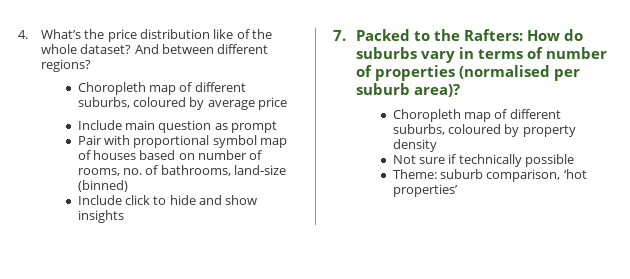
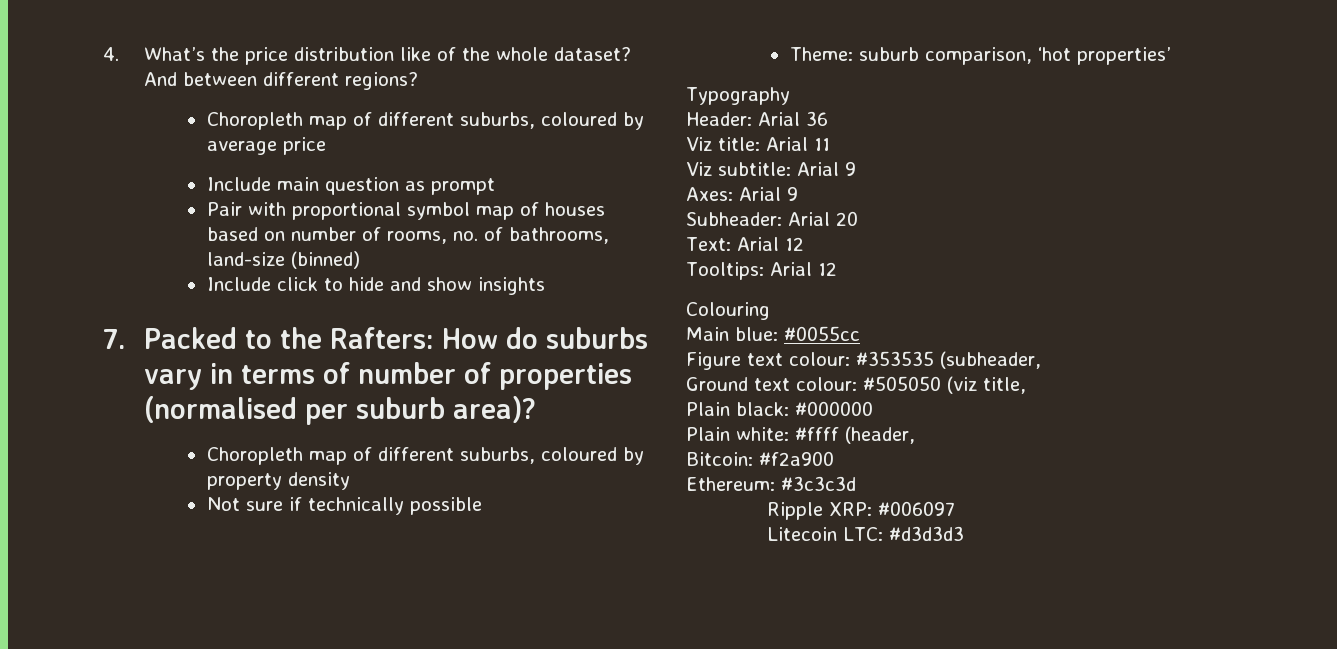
(458, 190) none -> [686,87,790,105] [686,111,828,126] [686,137,830,151] [686,162,856,176] [686,187,798,201] [686,211,858,226] [686,237,804,251] [686,262,837,280] [686,302,770,320] [686,326,860,341] [686,351,1041,370] [686,376,1026,394] [686,401,873,416] [686,426,915,444] [686,451,834,466] [686,476,856,491] [767,501,956,520] [767,526,965,541] // Typography // Header: Arial 36 // Viz title: Arial 11 // Viz subtitle: Arial 9 // Axes: Arial 9 // Subheader: Arial 20 // Text: Arial 12 // Tooltips: Arial 12 // Colouring // Main blue: #0055cc // Figure text colour: #353535 (subheader, // Ground text colour: #505050 (viz title, // Plain black: #000000 // Plain white: #ffff (header, // Bitcoin: #f2a900 // Ethereum: #3c3c3d // Ripple XRP: #006097 // Litecoin LTC: #d3d3d3

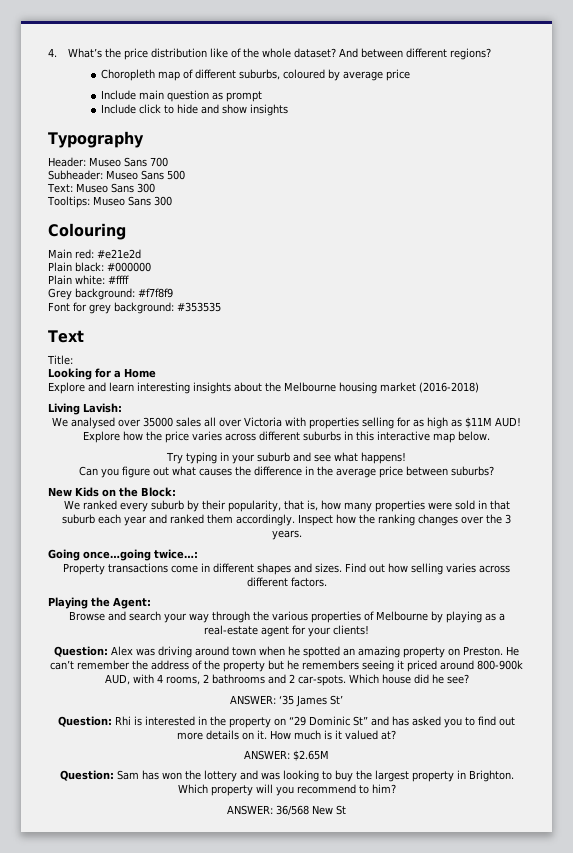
[206,202,605,220] [206,227,609,244] [206,251,360,269] // Pair with proportional symbol map of houses based on number of rooms, no. of bathrooms, land-size (binned) -> (262, 96) none
[103,327,648,349] [143,362,632,390] [143,396,536,425] [206,447,644,465] [206,472,350,490] [206,497,482,515] [789,47,1171,65] [686,87,790,105] [686,111,828,126] [686,137,830,151] [686,162,856,176] [686,187,798,201] [686,211,858,226] [686,237,804,251] [686,262,837,280] [686,302,770,320] [686,326,860,341] [686,351,1041,370] [686,376,1026,394] 7. Packed to the Rafters: How do suburbs vary in terms of number of properties (normalised per suburb area)? // Choropleth map of different suburbs, coloured by property density // Not sure if technically possible // Theme: suburb comparison, ‘hot properties’ // Typography // Header: Arial 36 // Viz title: Arial 11 // Viz subtitle: Arial 9 // Axes: Arial 9 // Subheader: Arial 20 // Text: Arial 12 // Tooltips: Arial 12 // Colouring // Main blue: #0055cc // Figure text colour: #353535 (subheader, // Ground text colour: #505050 (viz title, -> [48,131,144,148] [48,157,168,167] [48,170,185,180] [47,183,155,193] [47,196,172,208] [48,223,126,240] [48,249,141,259] Typography // Header: Museo Sans 700 // Subheader: Museo Sans 500 // Text: Museo Sans 300 // Tooltips: Museo Sans 300 // Colouring // Main red: #e21e2d
[845,426,915,444] [686,451,834,466] [686,476,856,491] [767,501,956,520] [767,526,965,541] (header, // Bitcoin: #f2a900 // Ethereum: #3c3c3d // Ripple XRP: #006097 // Litecoin LTC: #d3d3d3 -> [48,288,173,300] [48,302,221,314] [48,330,84,343] [47,355,73,365] [48,368,156,380] [48,382,479,394] [48,403,122,415] [52,417,521,429] [83,431,490,443] [166,452,406,464] [79,466,494,478] [48,487,176,497] [63,500,510,512] [62,514,511,526] [271,530,302,540] [48,549,198,561] [63,563,510,575] [246,577,327,587] [48,597,151,609] [68,611,505,623] [204,625,369,637] [54,646,519,658] [50,660,523,672] [104,674,469,686] [230,695,343,707] [58,716,515,728] [177,730,396,740] [244,750,329,761] [59,770,514,782] [177,784,396,796] [227,805,346,816] // Grey background: #f7f8f9 // Font for grey background: #353535 // Text // Title: // Looking for a Home // Explore and learn interesting insights about the Melbourne housing market (2016-2018) // Living Lavish: // We analysed over 35000 sales all over Victoria with properties selling for as high as $11M AUD! Explore how the price varies across different suburbs in this interactive map below. // Try typing in your suburb and see what happens! // Can you figure out what causes the difference in the average price between suburbs? // New Kids on the Block: // We ranked every suburb by their popularity, that is, how many properties were sold in that suburb each year and ranked them accordingly. Inspect how the ranking changes over the 3 years. // Going once…going twice…: // Property transactions come in different shapes and sizes. Find out how selling varies across different factors. // Playing the Agent: // Browse and search your way through the various properties of Melbourne by playing as a real-estate agent for your clients! // Question: Alex was driving around town when he spotted an amazing property on Preston. He can’t remember the address of the property but he remembers seeing it priced around 800-900k AUD, with 4 rooms, 2 bathrooms and 2 car-spots. Which house did he see? // ANSWER: ‘35 James St’ // Question: Rhi is interested in the property on “29 Dominic St” and has asked you to find out more details on it. How much is it valued at? // ANSWER: $2.65M // Question: Sam has won the lottery and was looking to buy the largest property in Brighton. Which property will you recommend to him? // ANSWER: 36/568 New St

